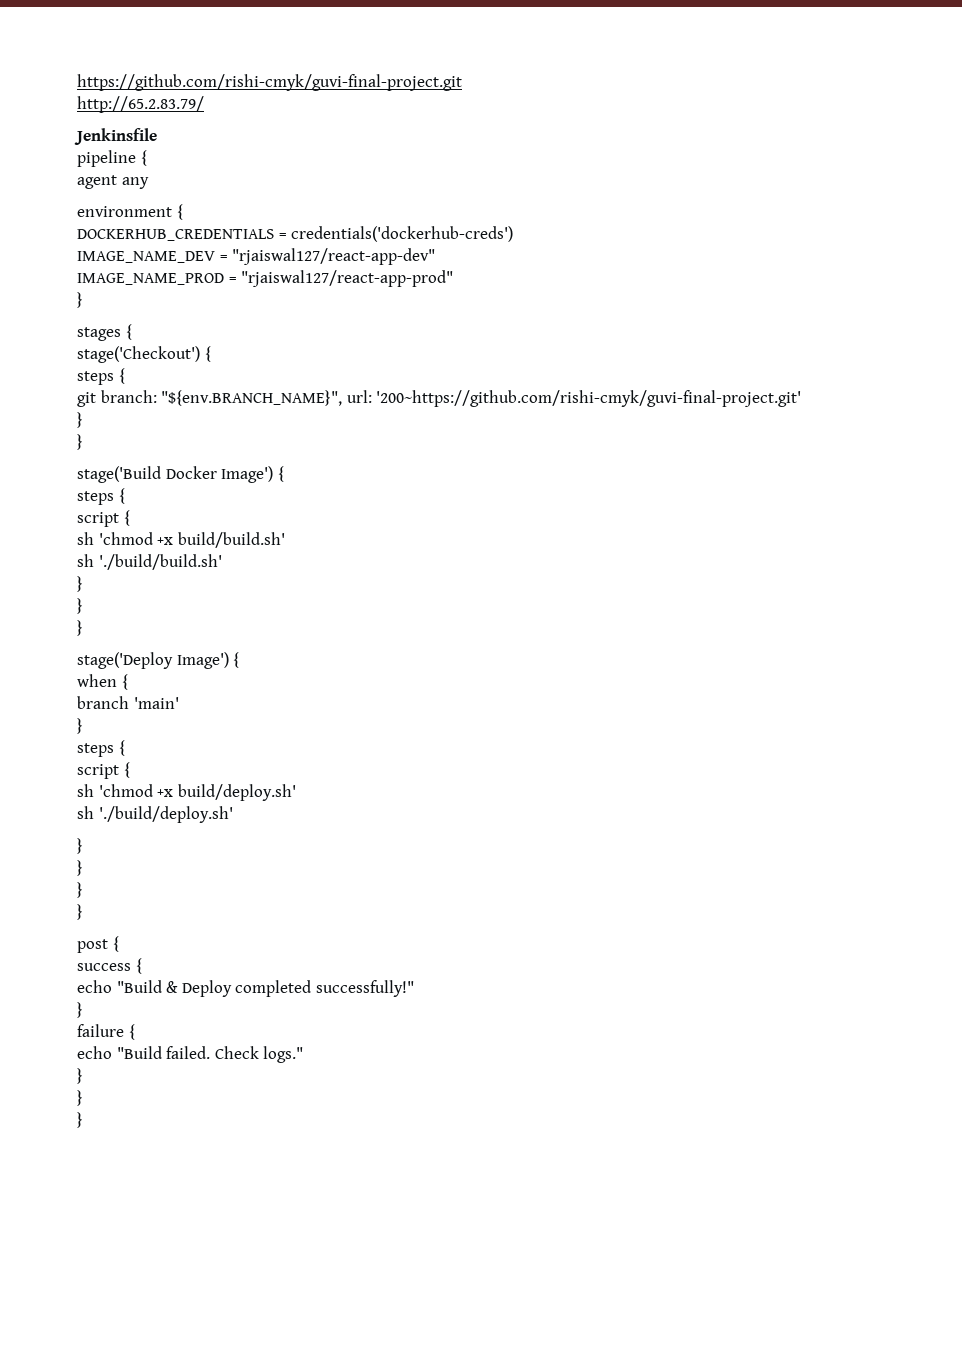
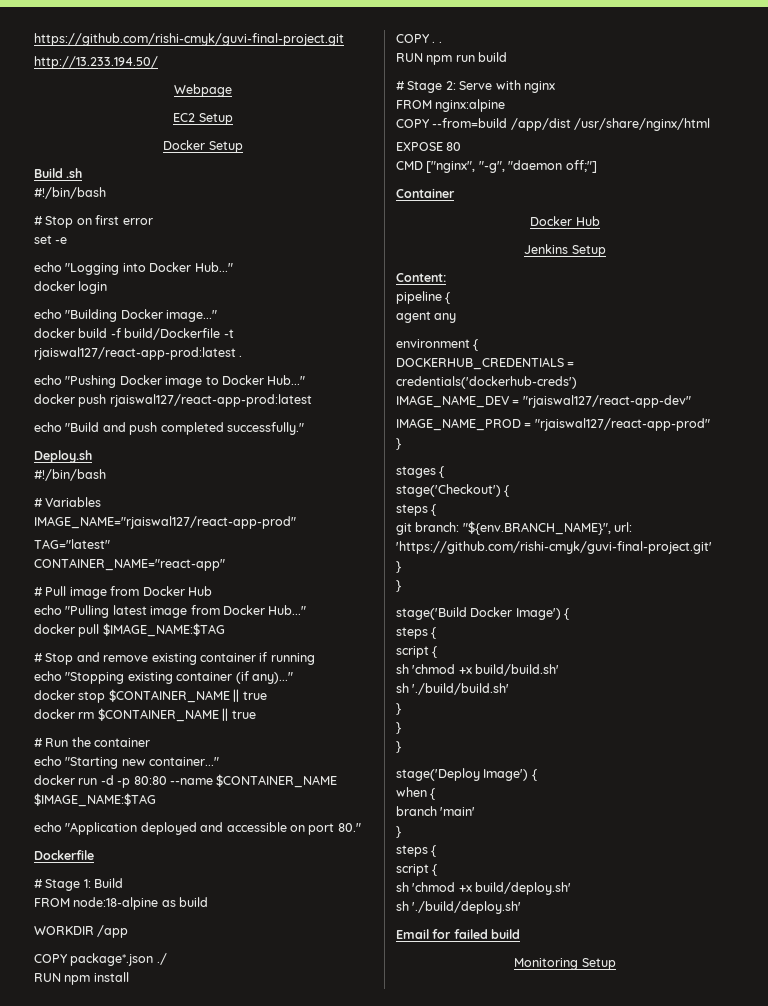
[77,96,204,113] [74,128,157,145] http://65.2.83.79/ // Jenkinsfile -> [34,56,158,69] [174,84,232,97] [173,113,233,125] [163,140,243,153] [34,168,83,178] [34,187,106,199] [34,215,153,228] [34,235,68,244] [34,262,233,275] [34,281,108,294] [34,309,218,322] [34,328,234,340] [34,347,243,360] [34,375,306,388] [34,394,312,407] [34,422,304,435] [34,450,92,463] [34,469,106,481] [34,497,102,507] [34,516,296,529] [34,539,110,549] [34,558,225,571] [34,586,212,599] [34,605,307,618] [34,623,225,637] [34,652,315,665] [34,671,293,684] [34,689,267,703] [34,708,256,722] [34,737,151,747] [34,756,220,769] [34,774,338,788] [34,793,156,807] [34,822,361,835] [34,850,94,860] [34,878,124,891] [34,897,209,910] [34,925,129,938] [34,953,167,966] [34,972,129,985] [396,34,442,43] [396,52,508,65] [396,80,555,93] [396,99,506,112] [396,118,711,131] [396,142,462,151] [396,160,597,173] [396,188,455,198] [530,216,600,226] [524,244,606,257] [396,273,446,282] http://13.233.194.50/ // Webpage // EC2 Setup // Docker Setup // Build .sh // #!/bin/bash // # Stop on first error // set -e // echo "Logging into Docker Hub..." // docker login // echo "Building Docker image..." // docker build -f build/Dockerfile -t rjaiswal127/react-app-prod:latest . // echo "Pushing Docker image to Docker Hub..." // docker push rjaiswal127/react-app-prod:latest // echo "Build and push completed successfully." // Deploy.sh // #!/bin/bash // # Variables // IMAGE_NAME="rjaiswal127/react-app-prod" // TAG="latest" // CONTAINER_NAME="react-app" // # Pull image from Docker Hub // echo "Pulling latest image from Docker Hub..." // docker pull $IMAGE_NAME:$TAG // # Stop and remove existing container if running // echo "Stopping existing container (if any)..." // docker stop $CONTAINER_NAME || true // docker rm $CONTAINER_NAME || true // # Run the container // echo "Starting new container..." // docker run -d -p 80:80 --name $CONTAINER_NAME $IMAGE_NAME:$TAG // echo "Application deployed and accessible on port 80." // Dockerfile // # Stage 1: Build // FROM node:18-alpine as build // WORKDIR /app // COPY package*.json ./ // RUN npm install // COPY . . // RUN npm run build // # Stage 2: Serve with nginx // FROM nginx:alpine // COPY --from=build /app/dist /usr/share/nginx/html // EXPOSE 80 // CMD ["nginx", "-g", "daemon off;"] // Container // Docker Hub // Jenkins Setup // Content:
[376,390,802,407] '200~https://github.com/rishi-cmyk/guvi-final-project.git' -> [396,541,712,554] 'https://github.com/rishi-cmyk/guvi-final-project.git'
[77,838,83,854] [77,860,83,876] [77,882,83,898] [77,904,83,920] [77,936,119,953] [77,958,142,974] [77,980,414,997] [77,1002,83,1018] [77,1024,135,1040] [77,1046,304,1063] [77,1068,83,1084] [77,1090,83,1106] [77,1112,83,1128] } // } // } // } // post { // success { // echo "Build & Deploy completed successfully!" // } // failure { // echo "Build failed. Check logs." // } // } // } -> [396,929,521,939] [514,958,616,970] Email for failed build // Monitoring Setup

